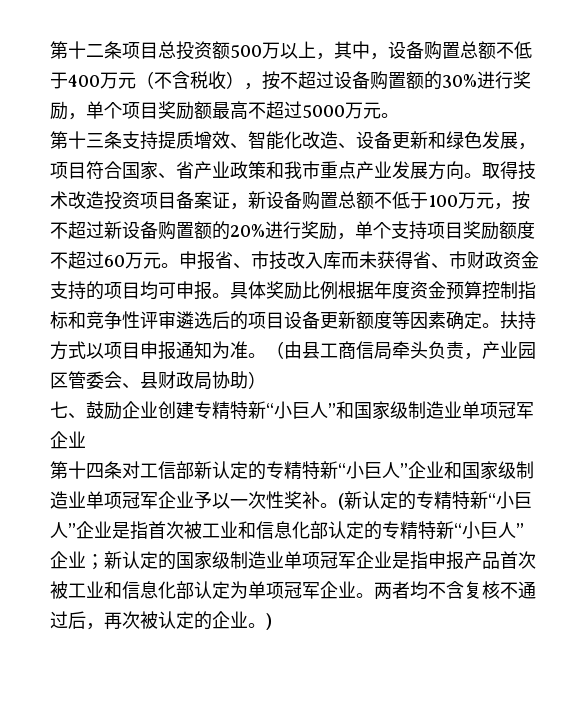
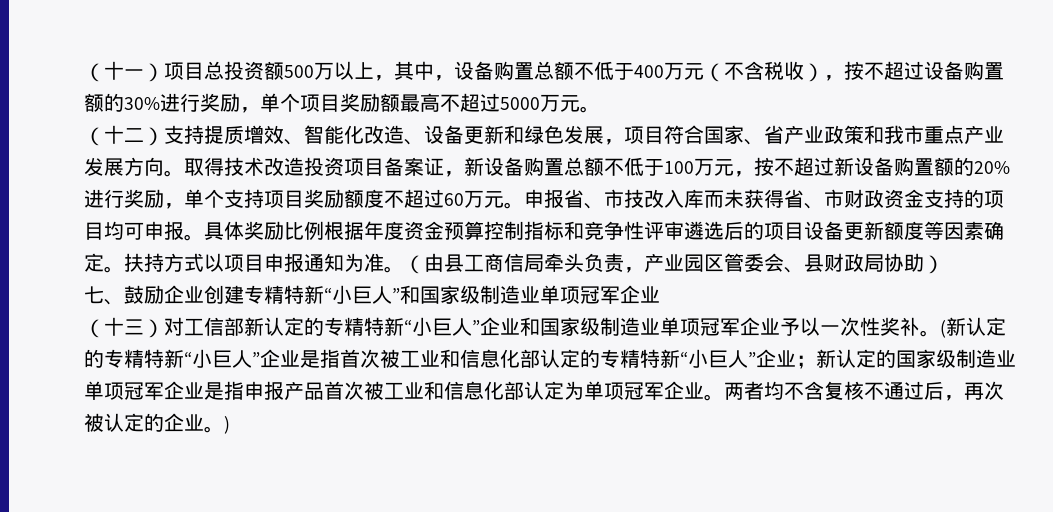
[50,41,122,59] 第十二条 -> [84,61,164,82] （十一）
[50,131,122,149] 第十三条 -> [84,125,164,146] （十二）
[50,461,122,479] 第十四条 -> [84,317,164,338] （十三）

